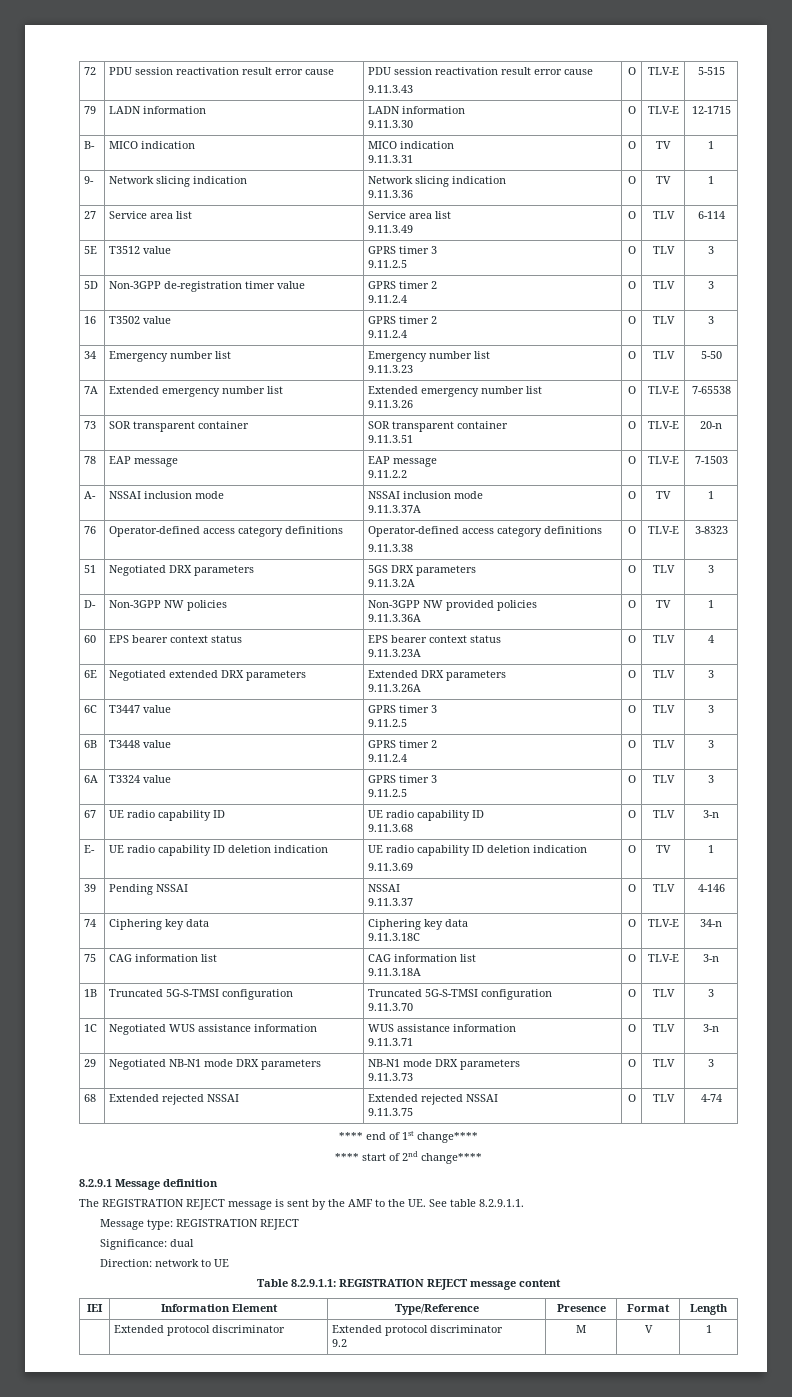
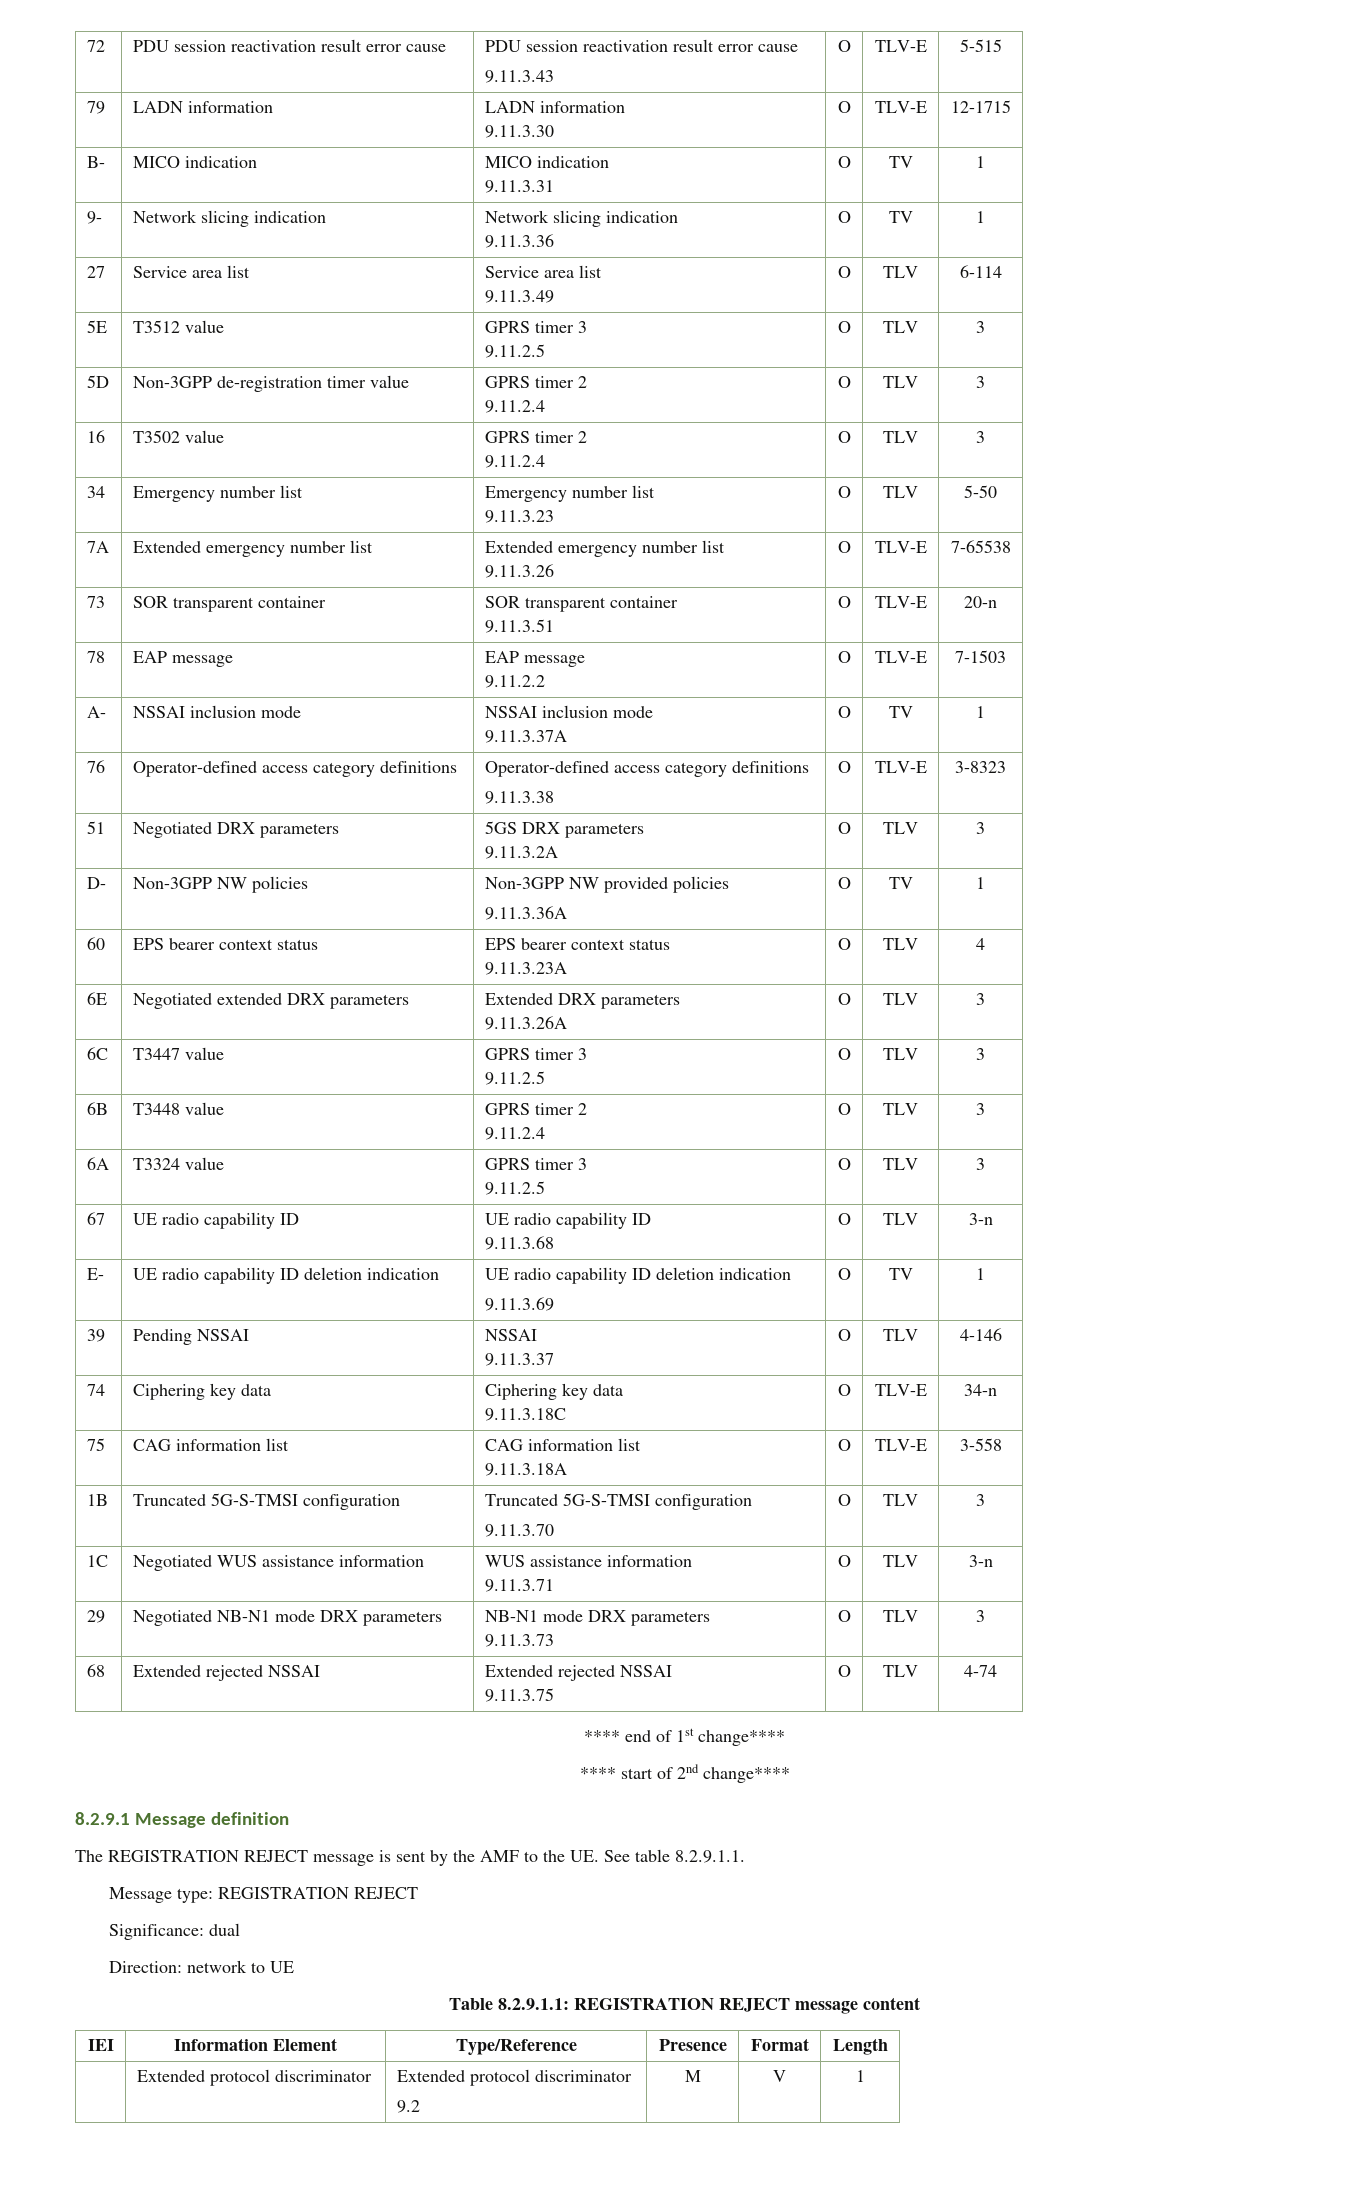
[703,954,719,962] 3-n -> [959,1438,1002,1451] 3-558

